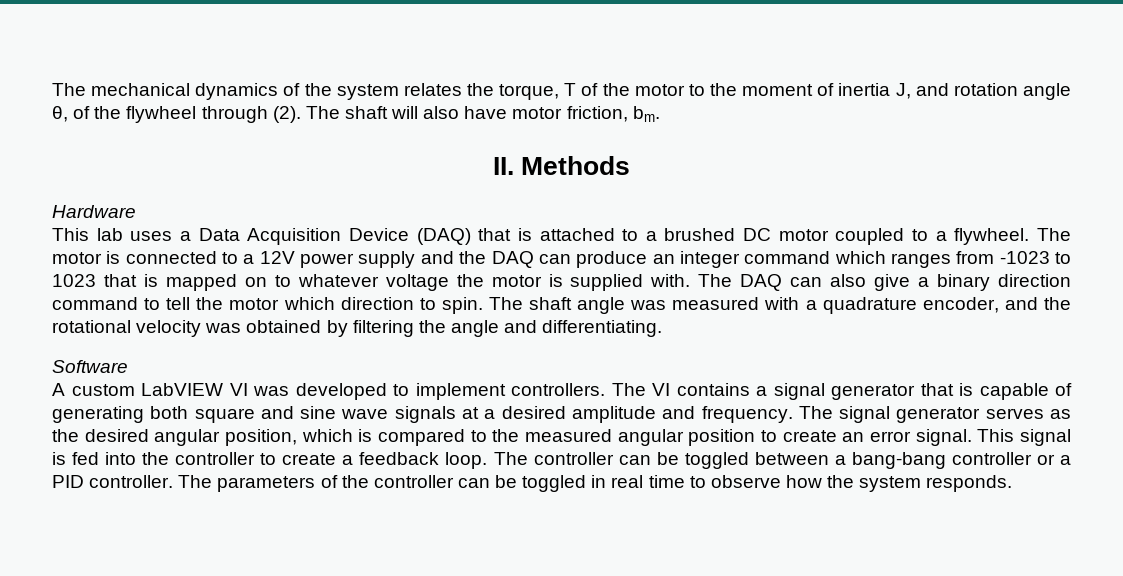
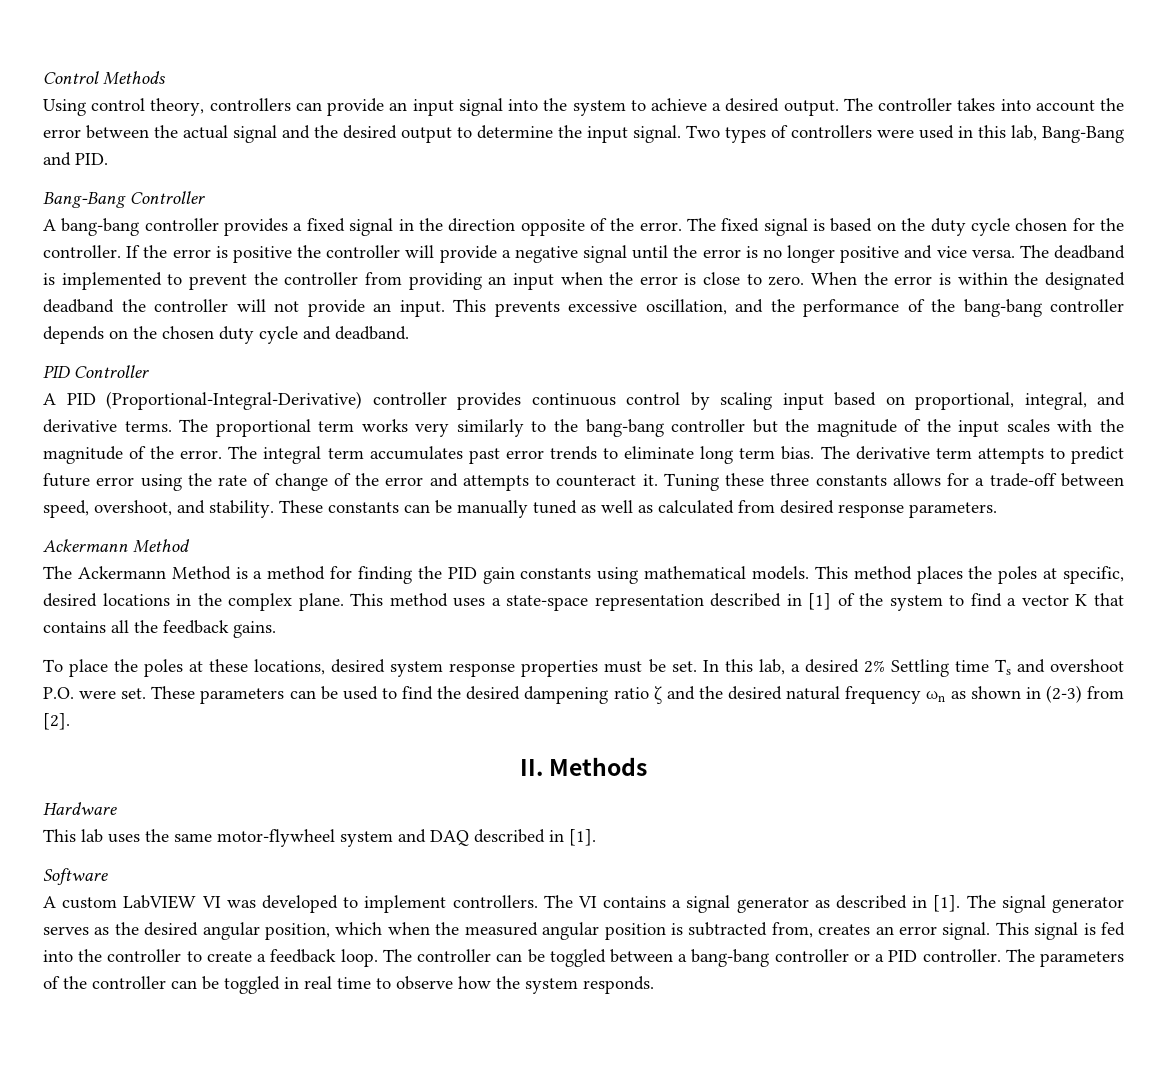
[52,83,1071,100] [52,106,660,123] The mechanical dynamics of the system relates the torque, T of the motor to the moment of inertia J, and rotation angle θ, of the flywheel through (2). The shaft will also have motor friction, bm. -> [43,71,165,85] [43,98,1125,116] [43,125,1124,143] [43,152,108,166] [43,191,205,208] [43,218,1124,236] [43,245,1125,263] [43,272,1126,290] [43,299,1124,317] [43,326,409,344] [43,365,149,378] [43,391,1125,410] [43,419,1124,437] [43,446,1124,464] [43,473,1124,491] [43,500,997,518] [43,539,190,553] [43,566,1125,584] [43,593,1124,611] [43,620,276,638] [43,659,1124,677] [43,685,1124,704] [43,713,70,730] Control Methods // Using control theory, controllers can provide an input signal into the system to achieve a desired output. The controller takes into account the error between the actual signal and the desired output to determine the input signal. Two types of controllers were used in this lab, Bang-Bang and PID. // Bang-Bang Controller // A bang-bang controller provides a fixed signal in the direction opposite of the error. The fixed signal is based on the duty cycle chosen for the controller. If the error is positive the controller will provide a negative signal until the error is no longer positive and vice versa. The deadband is implemented to prevent the controller from providing an input when the error is close to zero. When the error is within the designated deadband the controller will not provide an input. This prevents excessive oscillation, and the performance of the bang-bang controller depends on the chosen duty cycle and deadband. // PID Controller // A PID (Proportional-Integral-Derivative) controller provides continuous control by scaling input based on proportional, integral, and derivative terms. The proportional term works very similarly to the bang-bang controller but the magnitude of the input scales with the magnitude of the error. The integral term accumulates past error trends to eliminate long term bias. The derivative term attempts to predict future error using the rate of change of the error and attempts to counteract it. Tuning these three constants allows for a trade-off between speed, overshoot, and stability. These constants can be manually tuned as well as calculated from desired response parameters. // Ackermann Method // The Ackermann Method is a method for finding the PID gain constants using mathematical models. This method places the poles at specific, desired locations in the complex plane. This method uses a state-space representation described in [1] of the system to find a vector K that contains all the feedback gains. // To place the poles at these locations, desired system response properties must be set. In this lab, a desired 2% Settling time Ts and overshoot P.O. were set. These parameters can be used to find the desired dampening ratio ζ and the desired natural frequency ωn as shown in (2-3) from [2].
[179,228,1071,245] [52,251,1072,268] [52,274,1072,291] [52,297,1071,314] [52,320,663,337] a Data Acquisition Device (DAQ) that is attached to a brushed DC motor coupled to a flywheel. The motor is connected to a 12V power supply and the DAQ can produce an integer command which ranges from -1023 to 1023 that is mapped on to whatever voltage the motor is supplied with. The DAQ can also give a binary direction command to tell the motor which direction to spin. The shaft angle was measured with a quadrature encoder, and the rotational velocity was obtained by filtering the angle and differentiating. -> [145,829,596,847] the same motor-flywheel system and DAQ described in [1].
[920,383,1072,400] [52,406,793,423] that is capable of generating both square and sine wave signals at a desired amplitude and frequency. -> [814,895,961,912] as described in [1].
[358,429,487,446] is compared to -> [387,922,430,935] when
[760,430,837,442] to create -> [670,922,871,938] is subtracted from, creates

